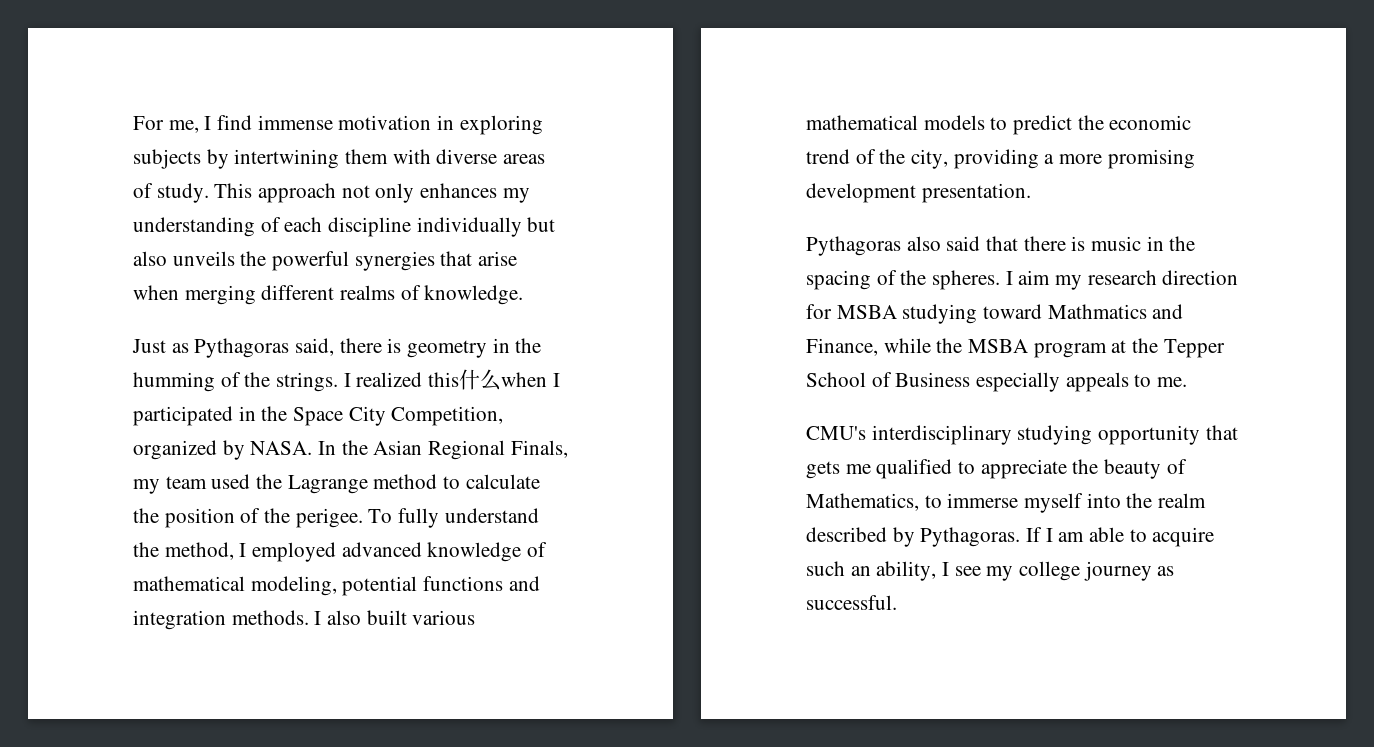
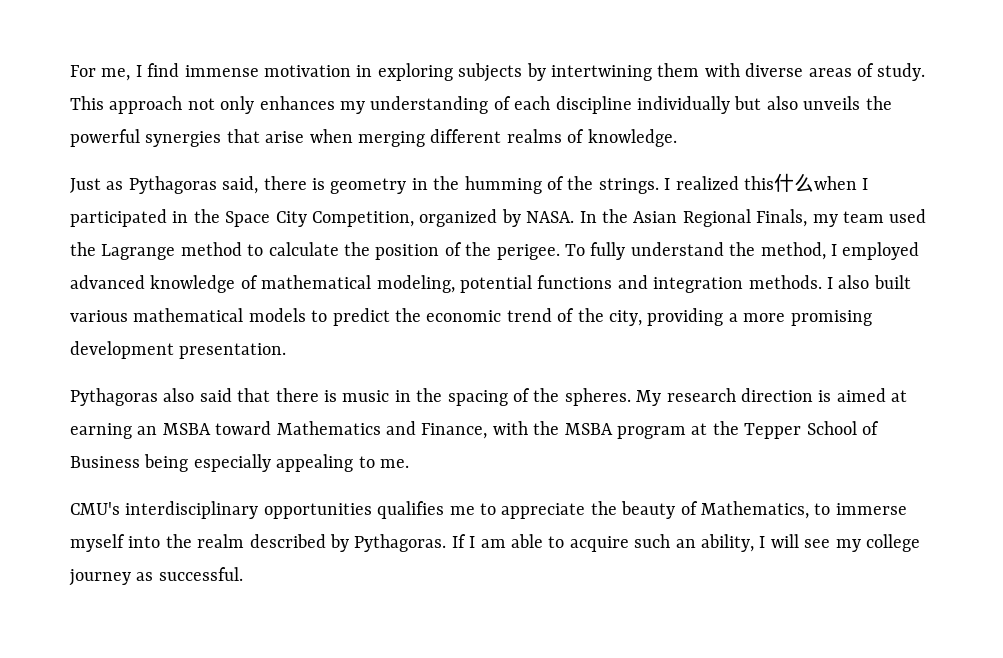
[1005,270,1239,290] [806,304,1147,324] I aim my research direction for MSBA studying toward Mathmatics -> [636,388,908,406] [70,421,381,439] My research direction is aimed at earning an MSBA toward Mathematics
[883,338,931,353] while -> [492,421,528,435] with
[976,372,1129,392] especially appeals -> [144,454,354,472] being especially appealing
[1017,425,1238,445] [806,459,953,479] studying opportunity that gets me qualified -> [263,501,475,519] opportunities qualifies me
(950, 569) none -> [770,534,799,548] will

